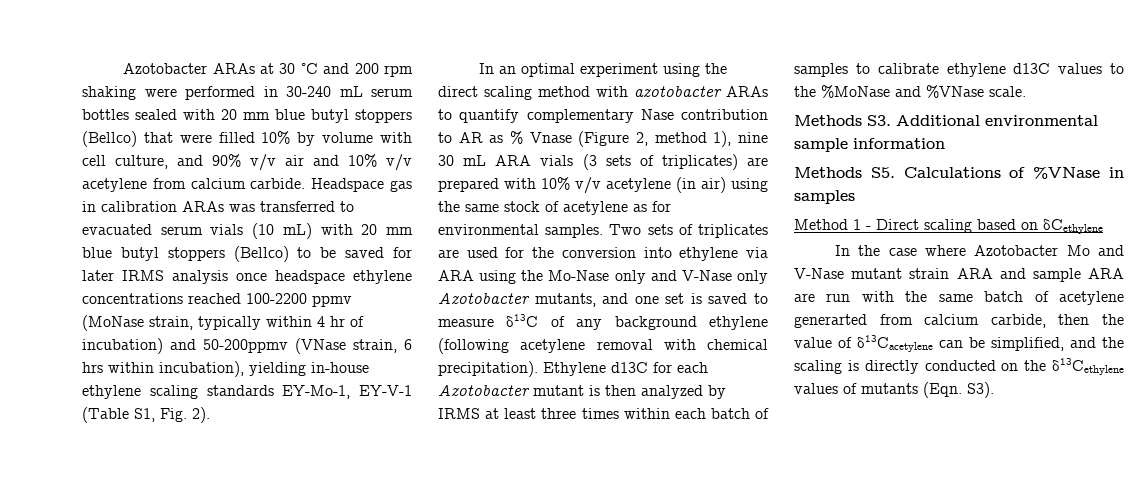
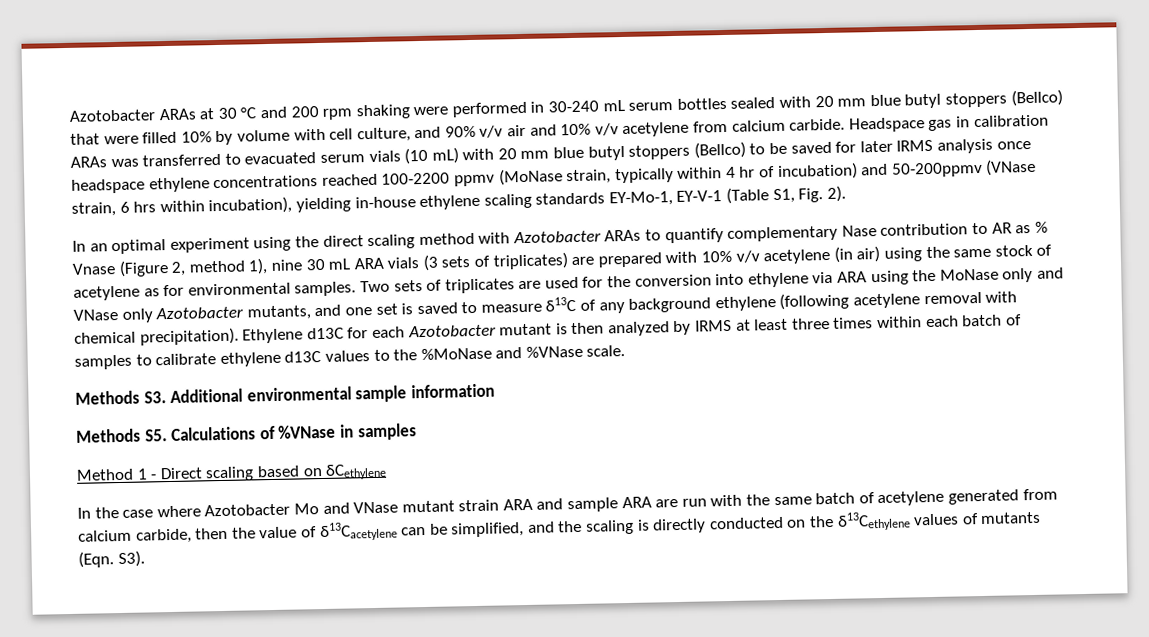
[634,86,722,98] azotobacter -> [512,230,601,244] Azotobacter
[548,270,610,281] Mo-Nase -> [939,268,999,281] MoNase
[681,270,732,281] V-Nase -> [73,309,118,321] VNase
[794,268,844,279] V-Nase -> [353,501,399,514] VNase
[794,314,867,328] generarted -> [947,489,1019,505] generated

